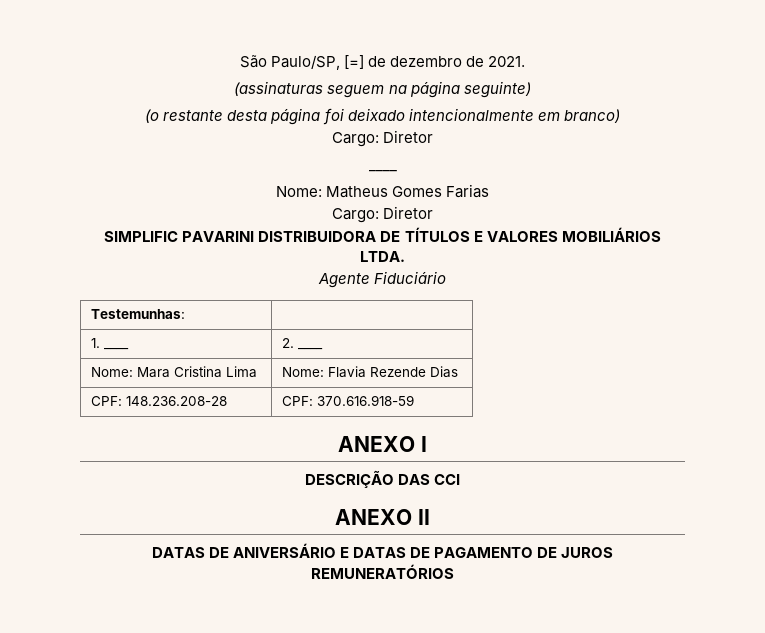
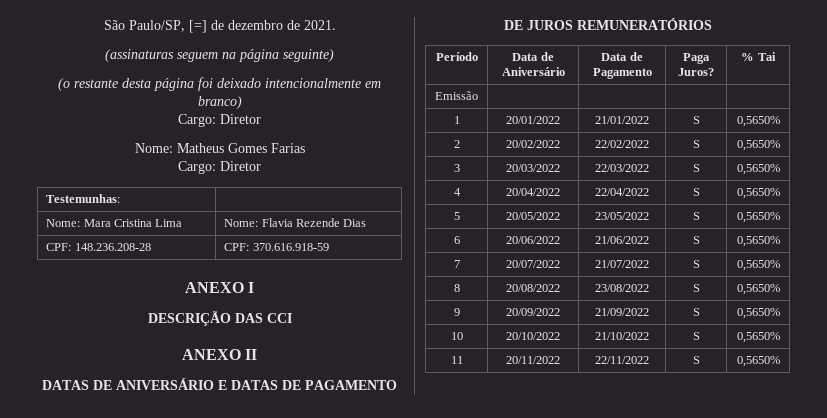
[368,170,397,172] // ____ -> (261, 119) none
[104,227,661,242] [360,251,405,262] [317,271,447,288] [91,309,186,319] [91,338,101,348] [104,348,130,350] [282,338,295,348] [298,348,324,350] // SIMPLIFIC PAVARINI DISTRIBUIDORA DE TÍTULOS E VALORES MOBILIÁRIOS LTDA. // Agente Fiduciário // Testemunhas: | // 1. ____ | 2. ____ -> [46,194,121,203] // Testemunhas: |
(454, 571) none -> [435,52,478,61] [512,52,554,61] [501,67,565,76] [601,52,643,61] [592,68,652,79] [683,53,710,64] [678,68,714,76] [741,52,776,61] [435,91,478,100] [453,116,460,124] [506,116,560,124] [595,116,649,124] [692,116,700,124] [736,116,780,127] [453,140,460,148] [506,140,560,148] [595,140,649,148] [692,140,700,148] [736,140,780,151] [453,164,460,172] [506,164,560,172] [595,164,649,172] [692,164,700,172] [736,164,780,175] [453,188,461,196] [506,188,560,196] [595,188,649,196] [692,188,700,196] [736,188,780,199] [453,212,460,220] [506,212,560,220] [595,212,649,220] [692,212,700,220] [736,212,780,223] [453,236,460,244] [506,236,560,244] [595,236,649,244] [692,236,700,244] [736,236,780,247] [453,260,460,268] [506,260,560,268] [595,260,649,268] [692,260,700,268] [736,260,780,271] [453,284,460,292] [506,284,560,292] [595,284,649,292] [692,284,700,292] [736,284,780,295] [453,308,460,316] [506,308,560,316] [595,308,649,316] [692,308,700,316] [736,308,780,319] [450,332,463,340] [506,332,560,340] [595,332,649,340] [692,332,700,340] [736,332,780,343] [450,356,463,364] [506,356,560,364] [595,356,649,364] [692,356,700,364] [736,356,780,367] // Período | Data de Aniversário | Data de Pagamento | Paga Juros? | % Tai // Emissão | | | | // 1 | 20/01/2022 | 21/01/2022 | S | 0,5650% // 2 | 20/02/2022 | 22/02/2022 | S | 0,5650% // 3 | 20/03/2022 | 22/03/2022 | S | 0,5650% // 4 | 20/04/2022 | 22/04/2022 | S | 0,5650% // 5 | 20/05/2022 | 23/05/2022 | S | 0,5650% // 6 | 20/06/2022 | 21/06/2022 | S | 0,5650% // 7 | 20/07/2022 | 21/07/2022 | S | 0,5650% // 8 | 20/08/2022 | 23/08/2022 | S | 0,5650% // 9 | 20/09/2022 | 21/09/2022 | S | 0,5650% // 10 | 20/10/2022 | 21/10/2022 | S | 0,5650% // 11 | 20/11/2022 | 22/11/2022 | S | 0,5650%

